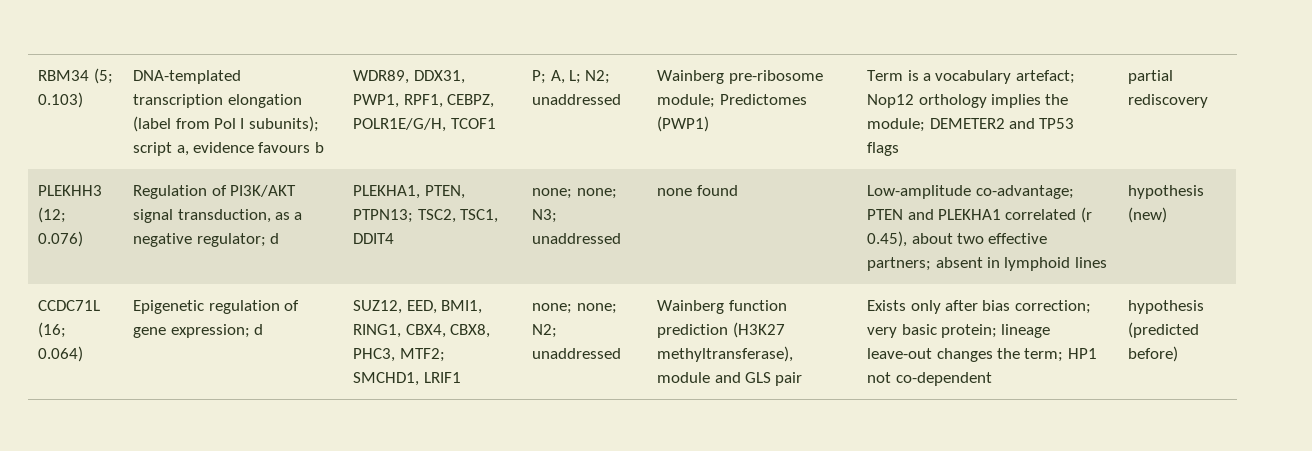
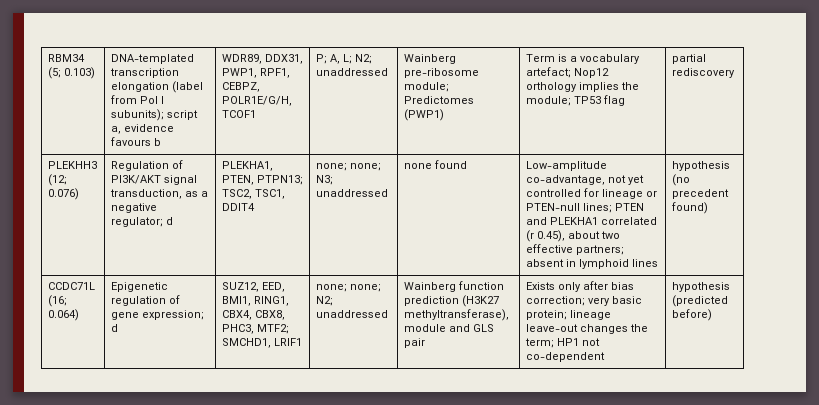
[929,118,1075,129] [867,142,900,156] DEMETER2 and TP53 flags -> [573,95,625,106] TP53 flag
[975,185,1074,199] co-advantage; -> [525,175,644,185] [525,188,657,199] [525,203,612,213] co-advantage, not yet controlled for lineage or PTEN-null lines;
[1128,207,1168,223] (new) -> [671,174,690,186] [671,189,729,199] [671,202,708,214] (no precedent found)

